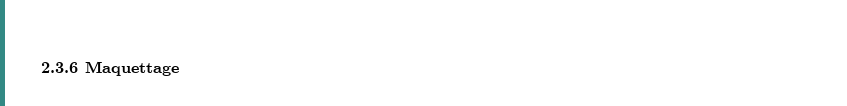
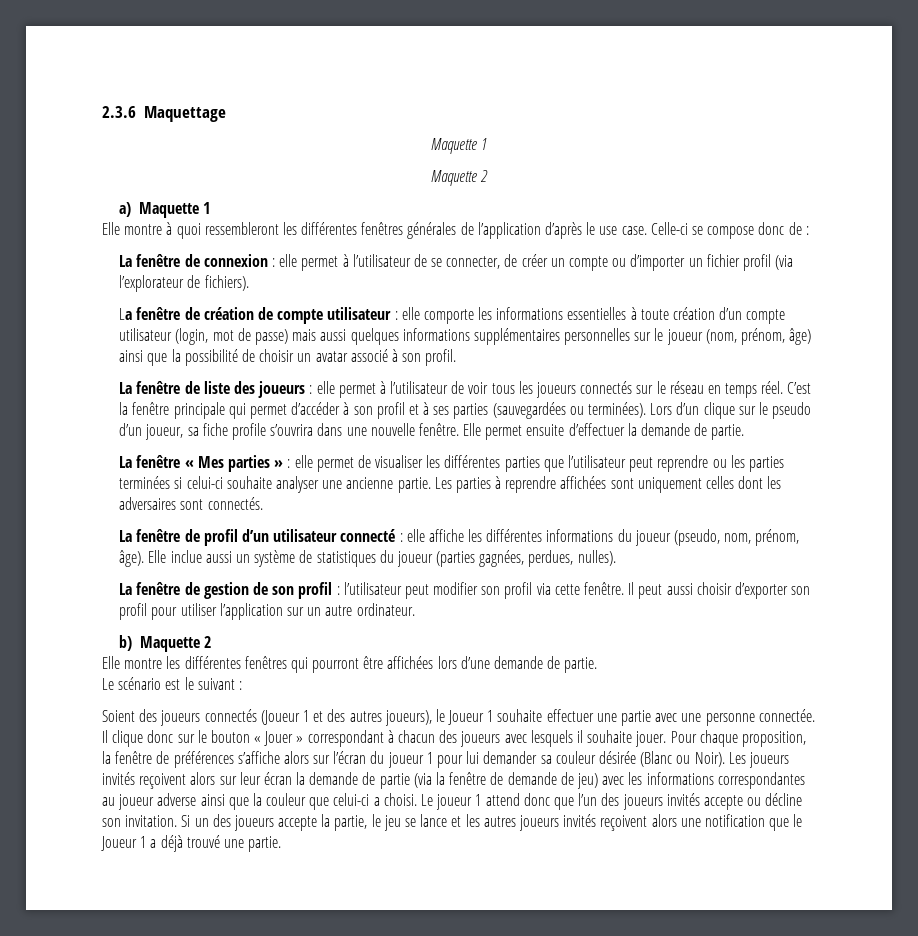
(179, 68) none -> [430,138,488,154] [430,170,489,186] [119,202,211,218] [102,222,809,239] [119,254,794,271] [119,275,249,292] [119,307,786,324] [119,328,812,345] [119,349,457,366] [119,381,812,398] [119,402,812,419] [119,423,745,440] [119,455,784,472] [119,476,782,493] [119,497,263,510] [119,529,800,546] [119,550,616,567] [119,582,811,599] [119,603,415,620] [119,635,212,652] [102,656,598,673] [102,677,242,690] [102,709,815,726] [102,730,806,747] [102,751,789,768] [102,772,805,789] [102,793,803,810] [102,814,803,831] [101,835,282,852] // Maquette 1 // Maquette 2 // a) Maquette 1 // Elle montre à quoi ressembleront les différentes fenêtres générales de l’application d’après le use case. Celle-ci se compose donc de : // La fenêtre de connexion : elle permet à l’utilisateur de se connecter, de créer un compte ou d’importer un fichier profil (via l’explorateur de fichiers). // La fenêtre de création de compte utilisateur : elle comporte les informations essentielles à toute création d’un compte utilisateur (login, mot de passe) mais aussi quelques informations supplémentaires personnelles sur le joueur (nom, prénom, âge) ainsi que la possibilité de choisir un avatar associé à son profil. // La fenêtre de liste des joueurs : elle permet à l’utilisateur de voir tous les joueurs connectés sur le réseau en temps réel. C’est la fenêtre principale qui permet d’accéder à son profil et à ses parties (sauvegardées ou terminées). Lors d’un clique sur le pseudo d’un joueur, sa fiche profile s’ouvrira dans une nouvelle fenêtre. Elle permet ensuite d’effectuer la demande de partie. // La fenêtre « Mes parties » : elle permet de visualiser les différentes parties que l’utilisateur peut reprendre ou les parties terminées si celui-ci souhaite analyser une ancienne partie. Les parties à reprendre affichées sont uniquement celles dont les adversaires sont connectés. // La fenêtre de profil d’un utilisateur connecté : elle affiche les différentes informations du joueur (pseudo, nom, prénom, âge). Elle inclue aussi un système de statistiques du joueur (parties gagnées, perdues, nulles). // La fenêtre de gestion de son profil : l’utilisateur peut modifier son profil via cette fenêtre. Il peut aussi choisir d’exporter son profil pour utiliser l’application sur un autre ordinateur. // b) Maquette 2 // Elle montre les différentes fenêtres qui pourront être affichées lors d’une demande de partie. // Le scénario est le suivant : // Soient des joueurs connectés (Joueur 1 et des autres joueurs), le Joueur 1 souhaite effectuer une partie avec une personne connectée. Il clique donc sur le bouton « Jouer » correspondant à chacun des joueurs avec lesquels il souhaite jouer. Pour chaque proposition, la fenêtre de préférences s’affiche alors sur l’écran du joueur 1 pour lui demander sa couleur désirée (Blanc ou Noir). Les joueurs invités reçoivent alors sur leur écran la demande de partie (via la fenêtre de demande de jeu) avec les informations correspondantes au joueur adverse ainsi que la couleur que celui-ci a choisi. Le joueur 1 attend donc que l’un des joueurs invités accepte ou décline son invitation. Si un des joueurs accepte la partie, le jeu se lance et les autres joueurs invités reçoivent alors une notification que le Joueur 1 a déjà trouvé une partie.

